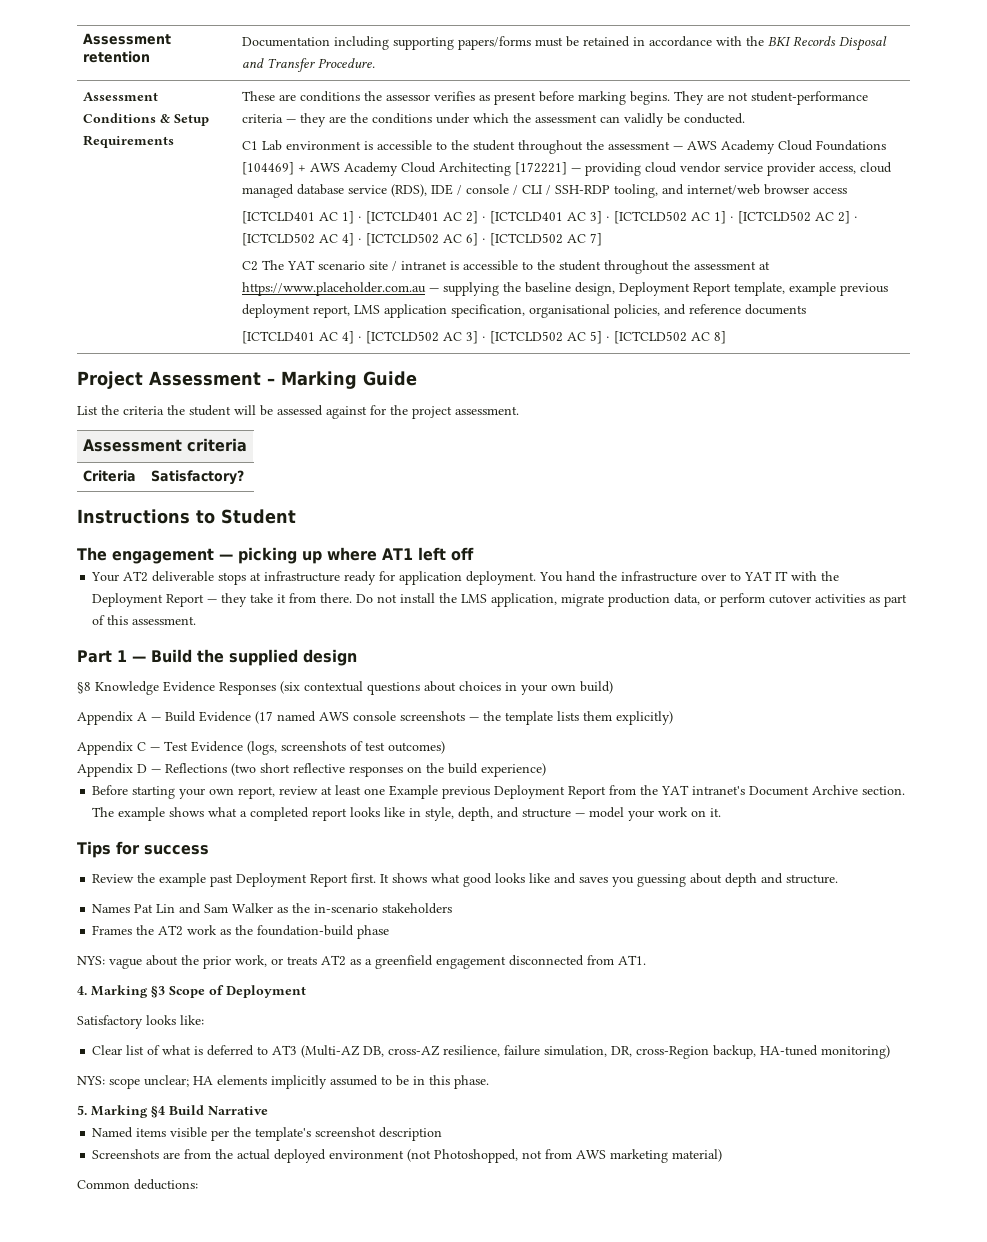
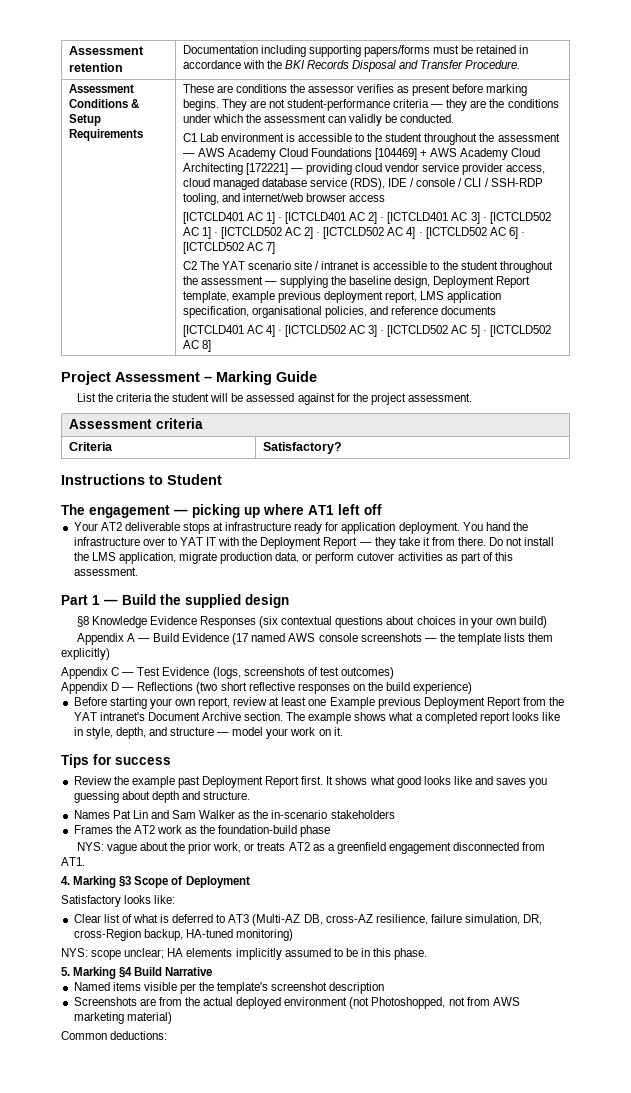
[758,261,770,270] [241,282,426,296] at https://www.placeholder.com.au -> (263, 280) none

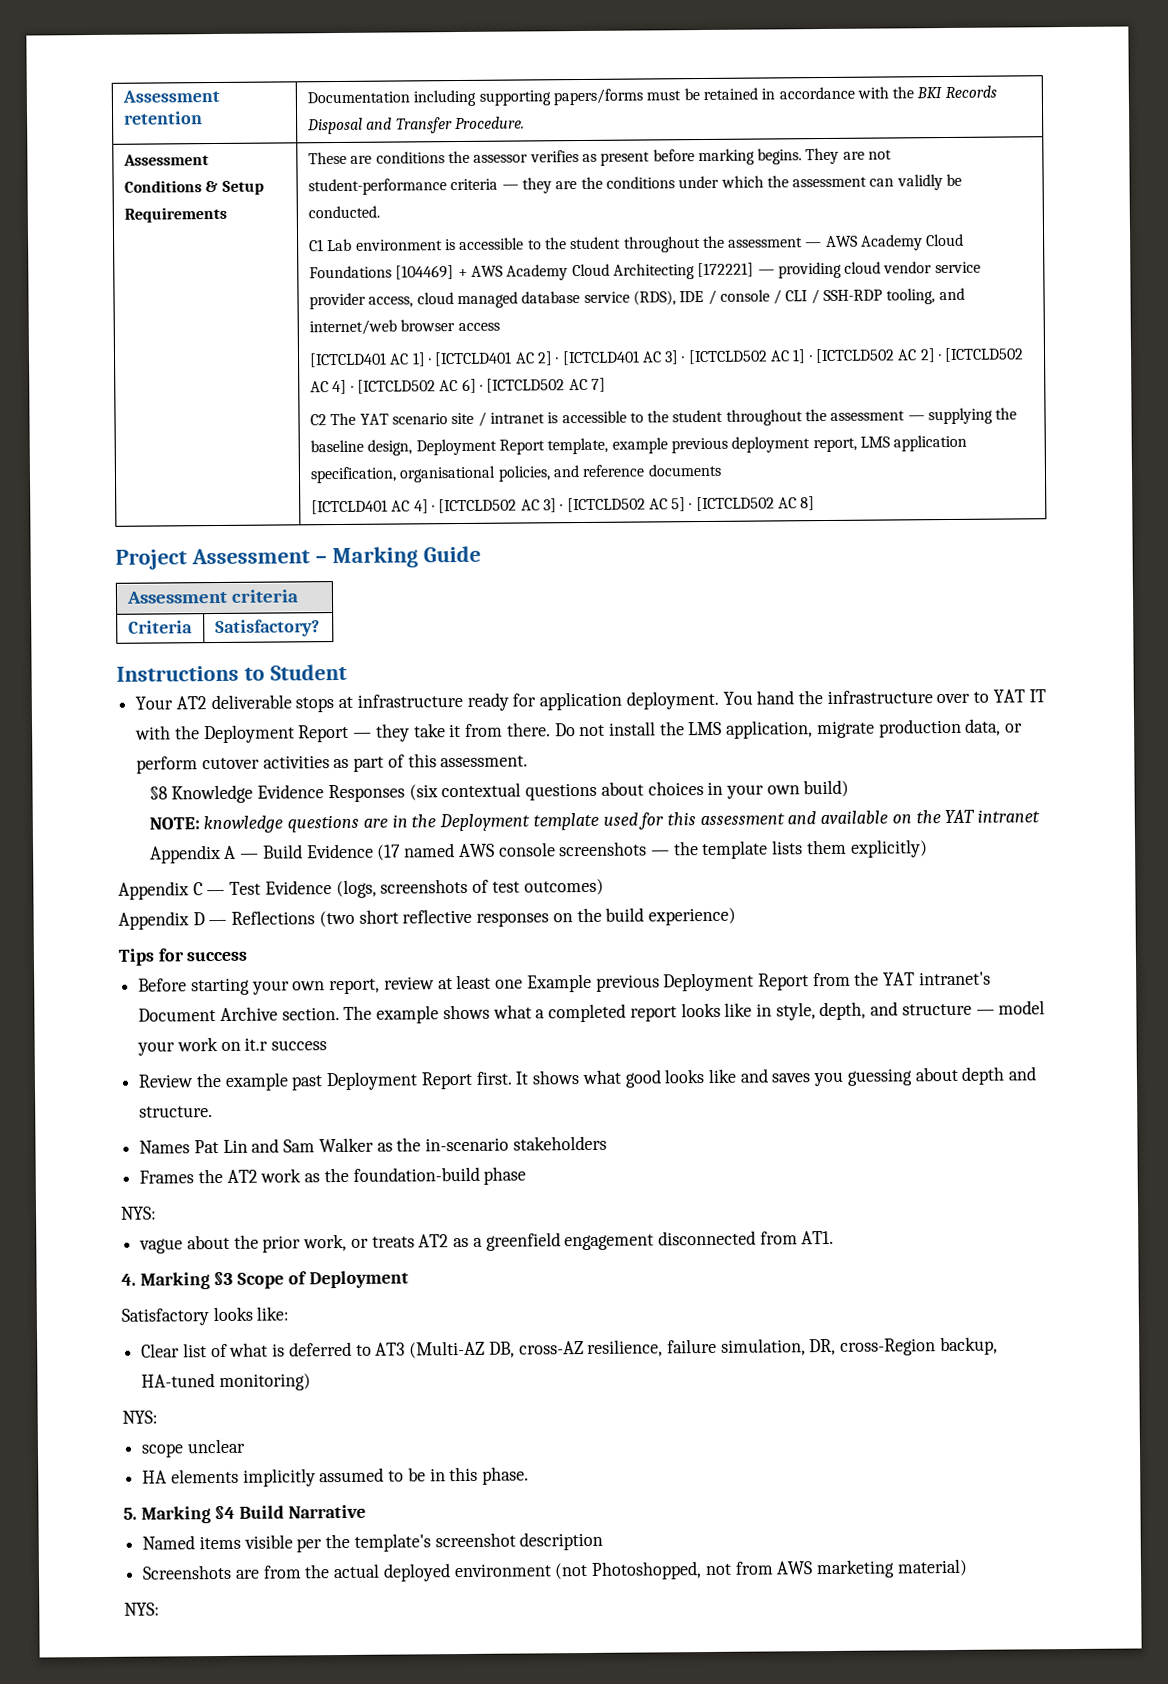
[76,393,472,405] // List the criteria the student will be assessed against for the project assessment. -> (481, 554) none
[61,504,382,518] // The engagement — picking up where AT1 left off -> (347, 672) none
[61,594,289,608] // Part 1 — Build the supplied design -> (529, 761) none
(547, 622) none -> [148,809,1041,834] // NOTE: knowledge questions are in the Deployment template used for this assessment and available on the YAT intranet
(473, 688) none -> [118,948,248,966] // Tips for success
[333,727,343,736] [61,754,112,768] it. // Tips for -> [244,1037,269,1051] it.r
(104, 846) none -> (157, 1213) //
[91,948,165,960] scope unclear; -> [141,1438,245,1458] // scope unclear //
[61,1031,168,1040] Common deductions: -> [124,1602,160,1616] NYS:

